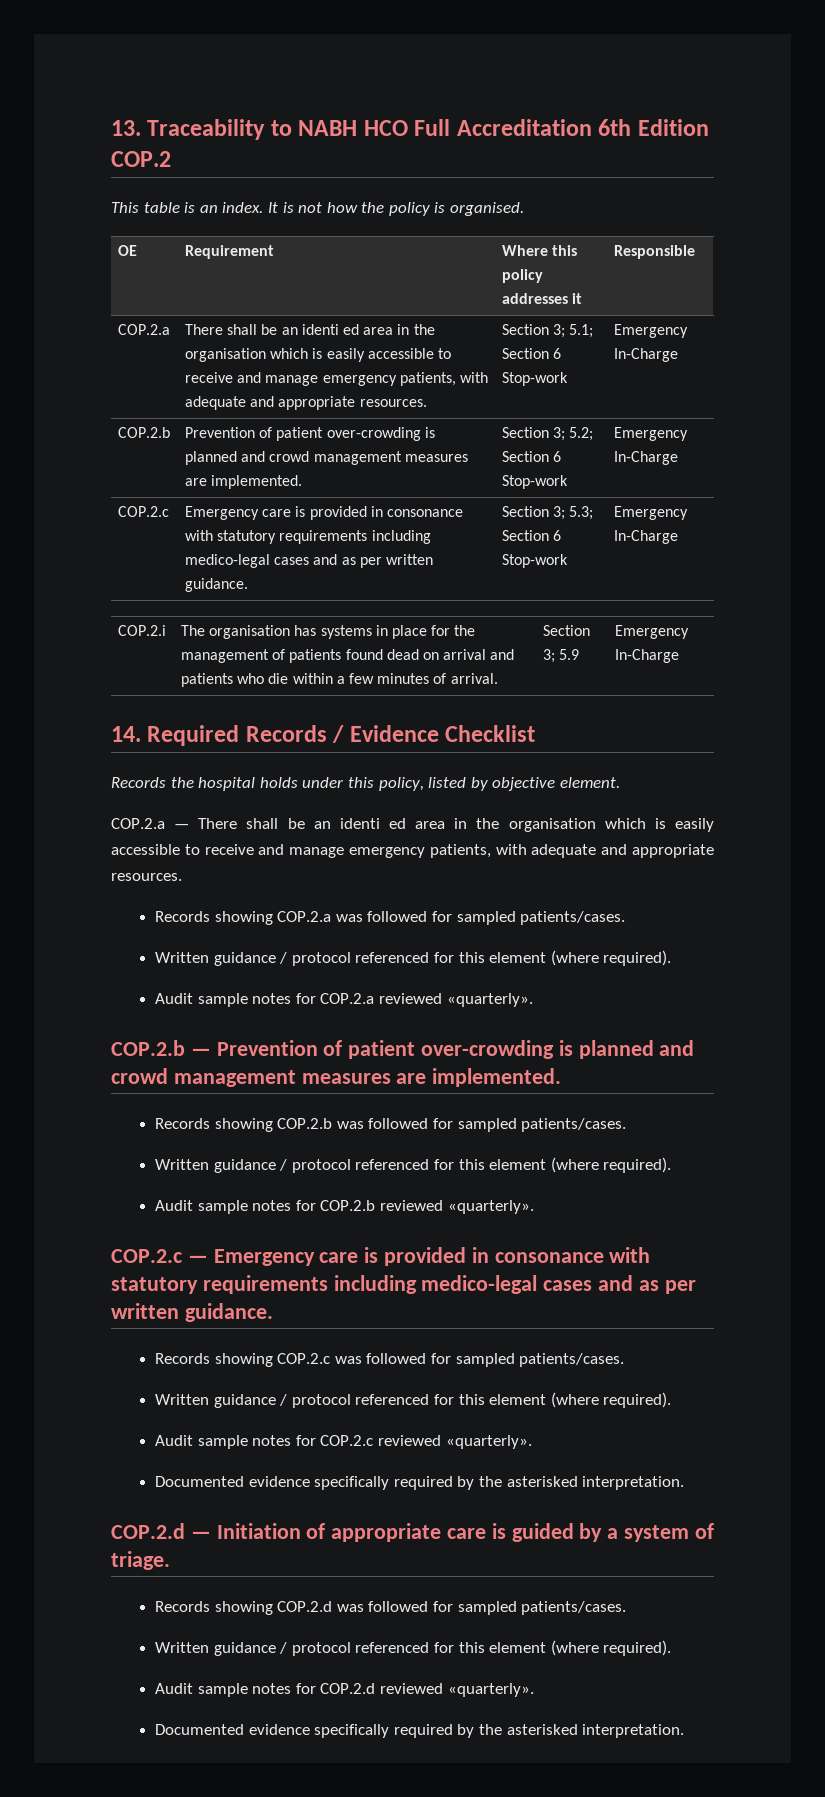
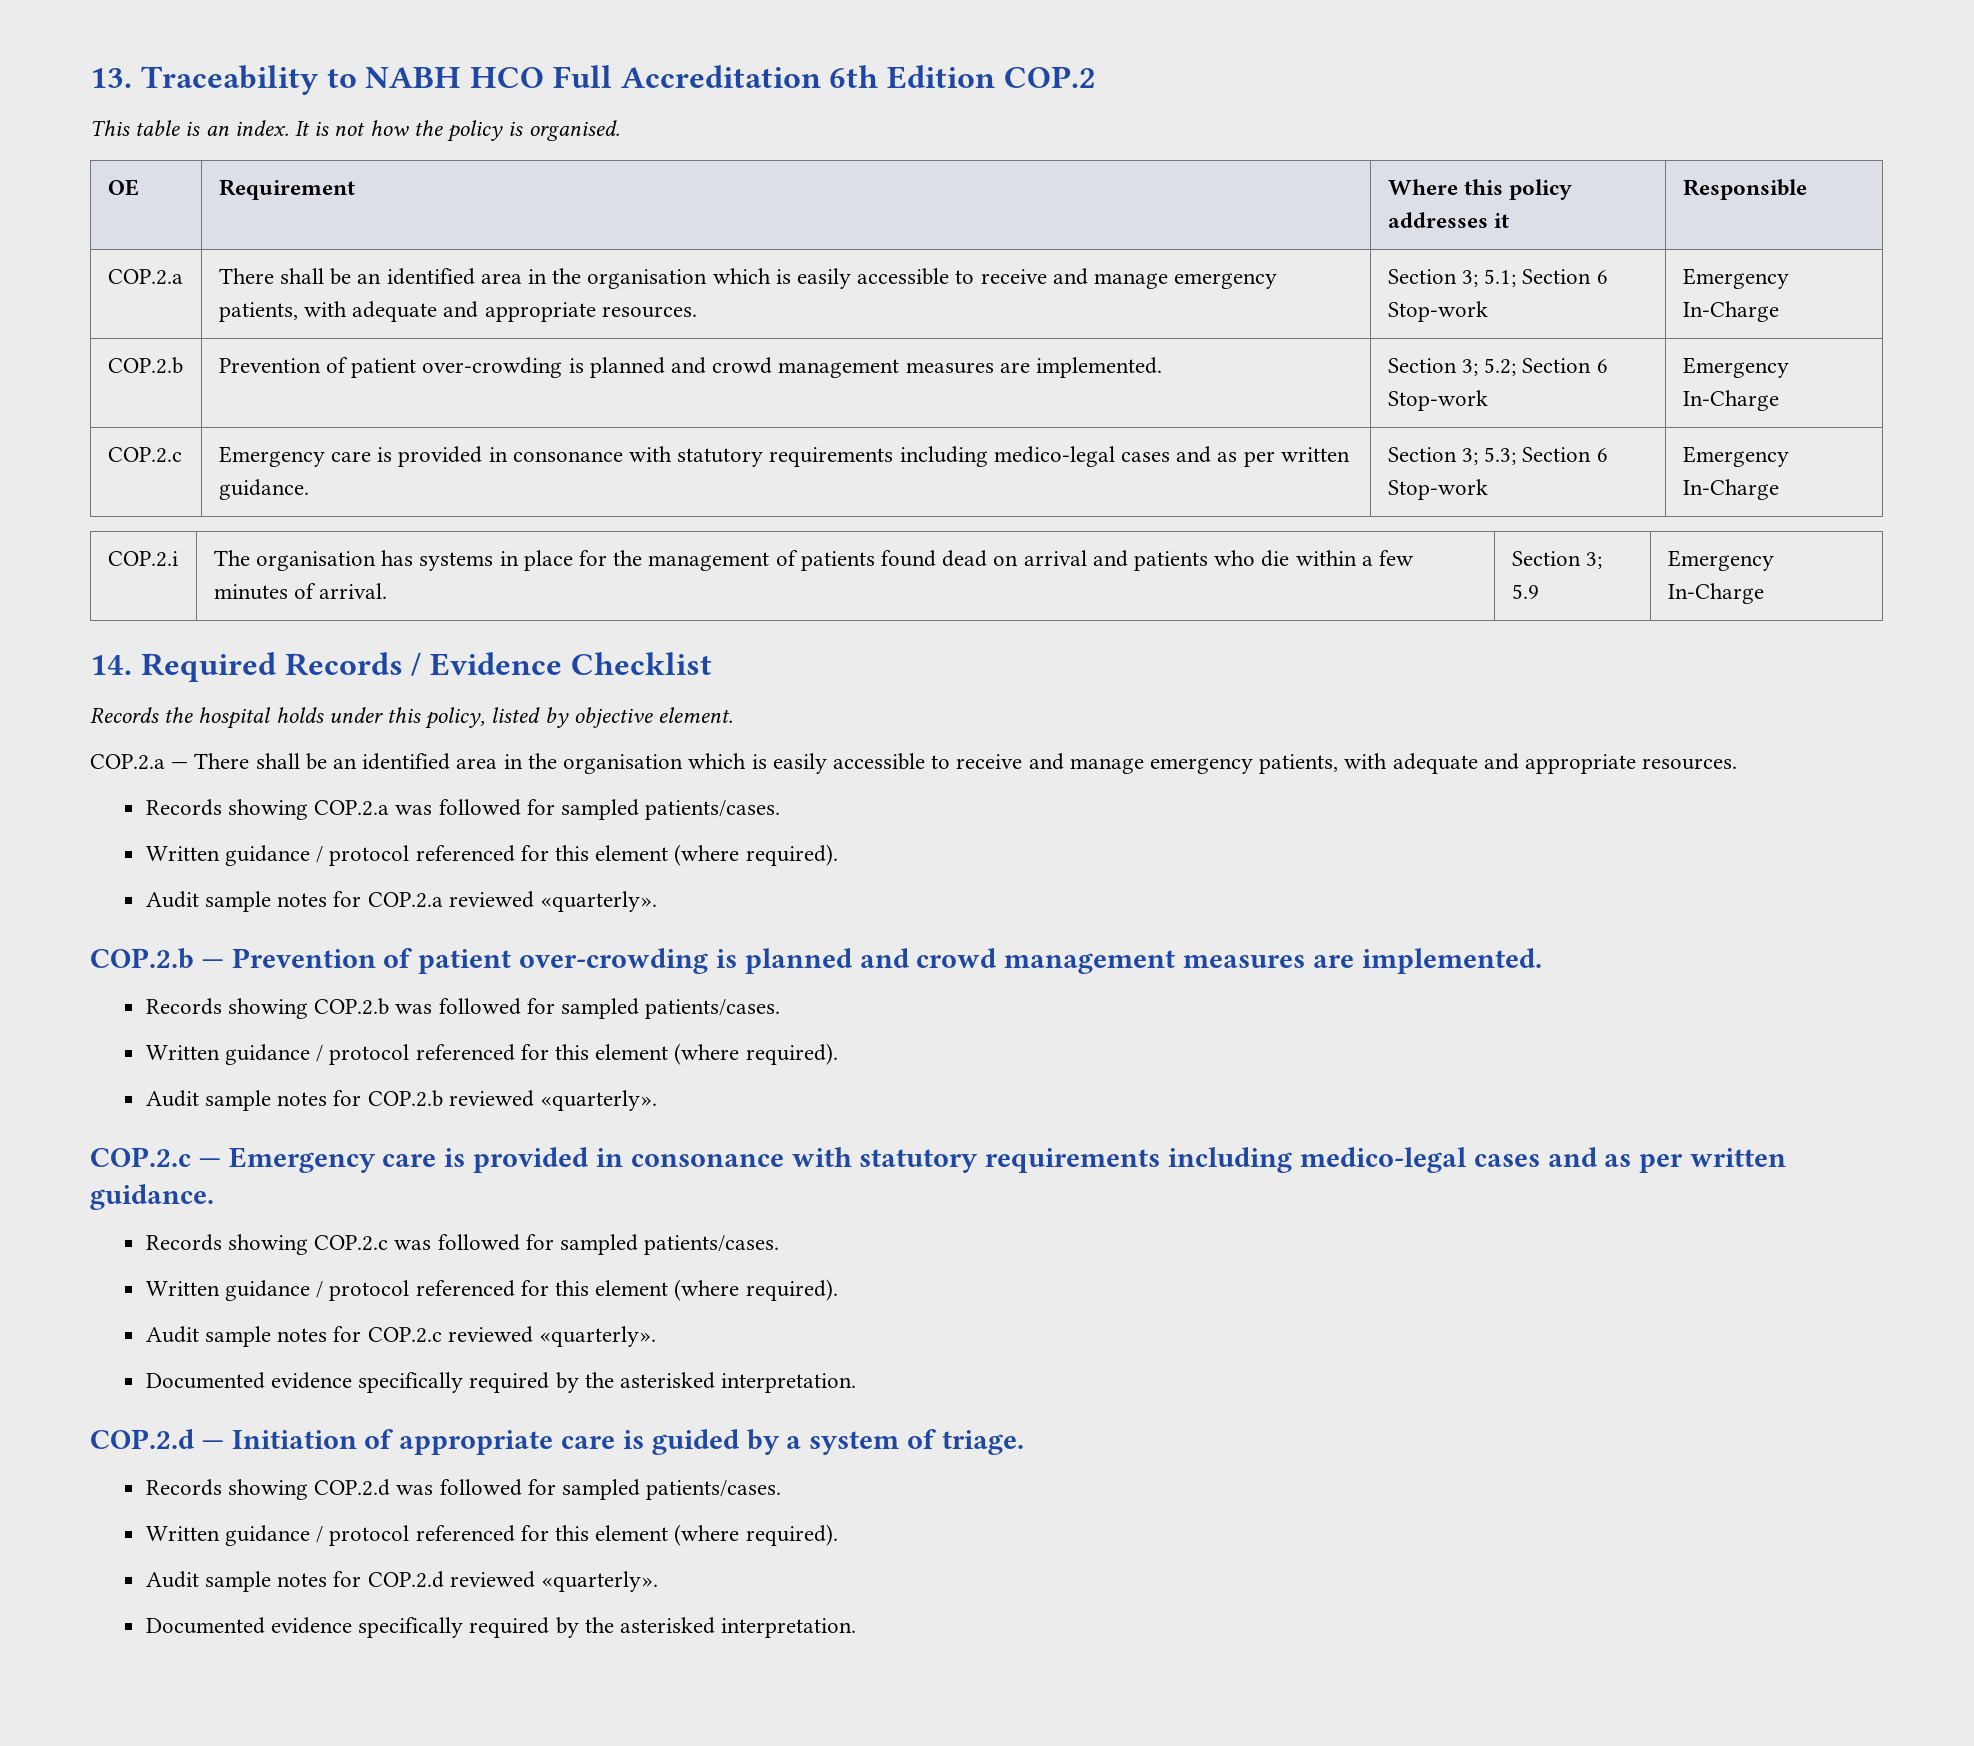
[301,324,360,335] identi ed -> [386,268,475,285] identified
[339,818,406,829] identi ed -> [362,753,451,770] identified

